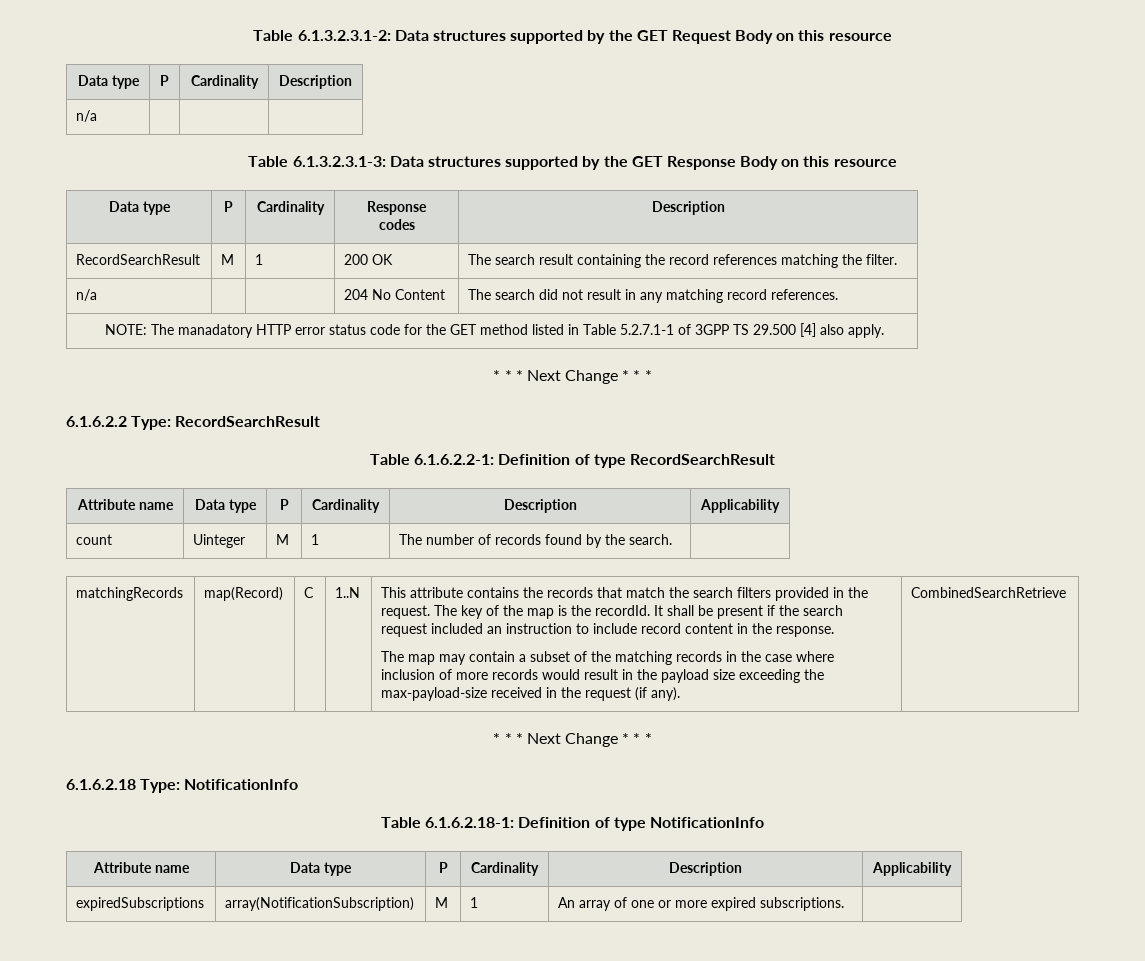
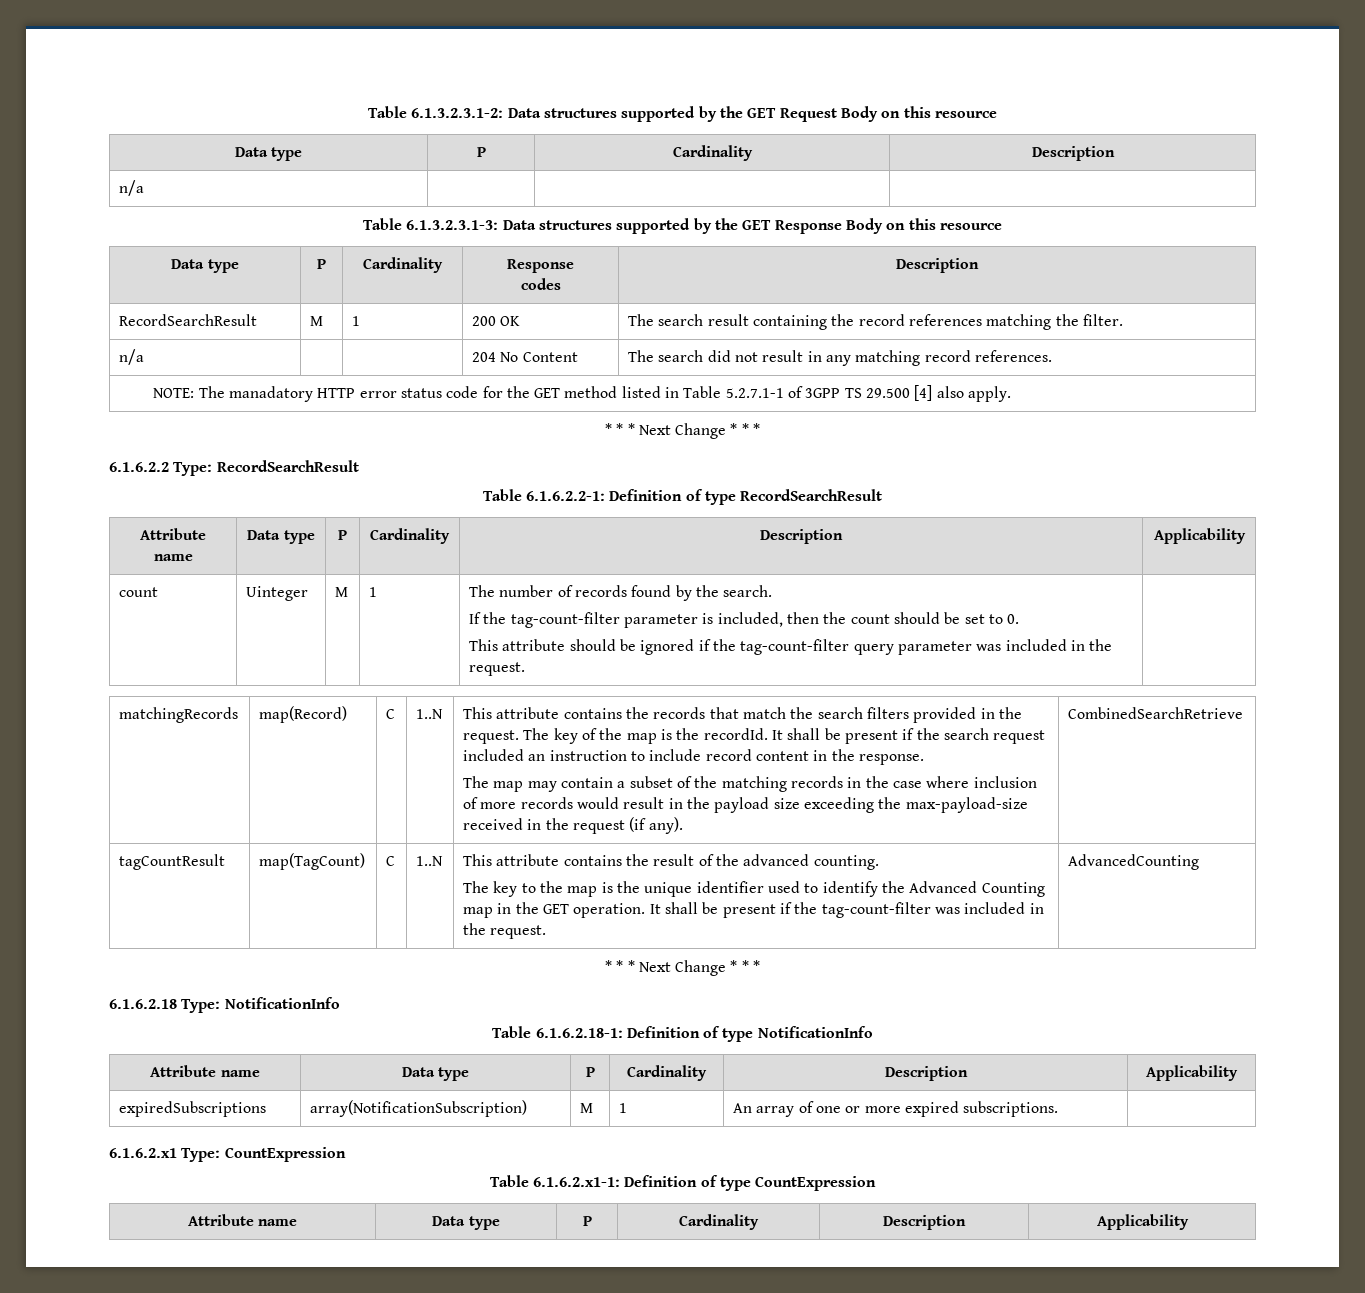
(673, 539) none -> [469,612,1020,628] [469,639,1113,655] [469,662,526,676] // If the tag-count-filter parameter is included, then the count should be set to 0. // This attribute should be ignored if the tag-count-filter query parameter was included in the request.
(1067, 592) none -> [119,854,226,870] [259,853,366,870] [386,856,396,866] [416,856,444,866] [463,854,879,870] [463,881,1045,897] [463,902,1044,918] [463,923,547,939] [1068,854,1200,870] // tagCountResult | map(TagCount) | C | 1..N | This attribute contains the result of the advanced counting. // The key to the map is the unique identifier used to identify the Advanced Counting map in the GET operation. It shall be present if the tag-count-filter was included in the request. | AdvancedCounting
(845, 904) none -> [109,1147,346,1162] [489,1175,877,1191] [187,1214,298,1226] [432,1216,500,1230] [582,1216,592,1226] [679,1214,759,1230] [883,1215,966,1230] [1096,1214,1189,1230] // 6.1.6.2.x1 Type: CountExpression // Table 6.1.6.2.x1-1: Definition of type CountExpression // Attribute name | Data type | P | Cardinality | Description | Applicability

